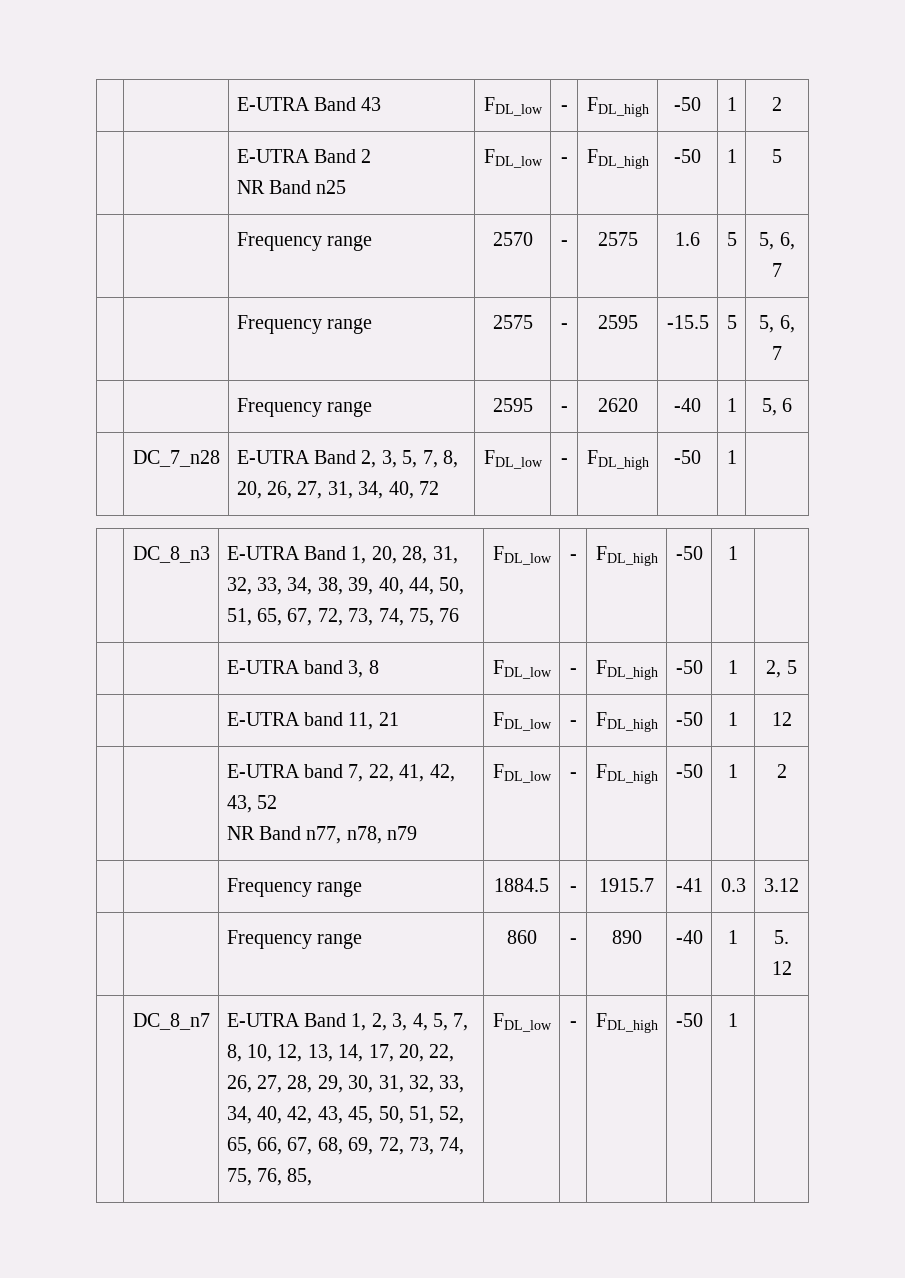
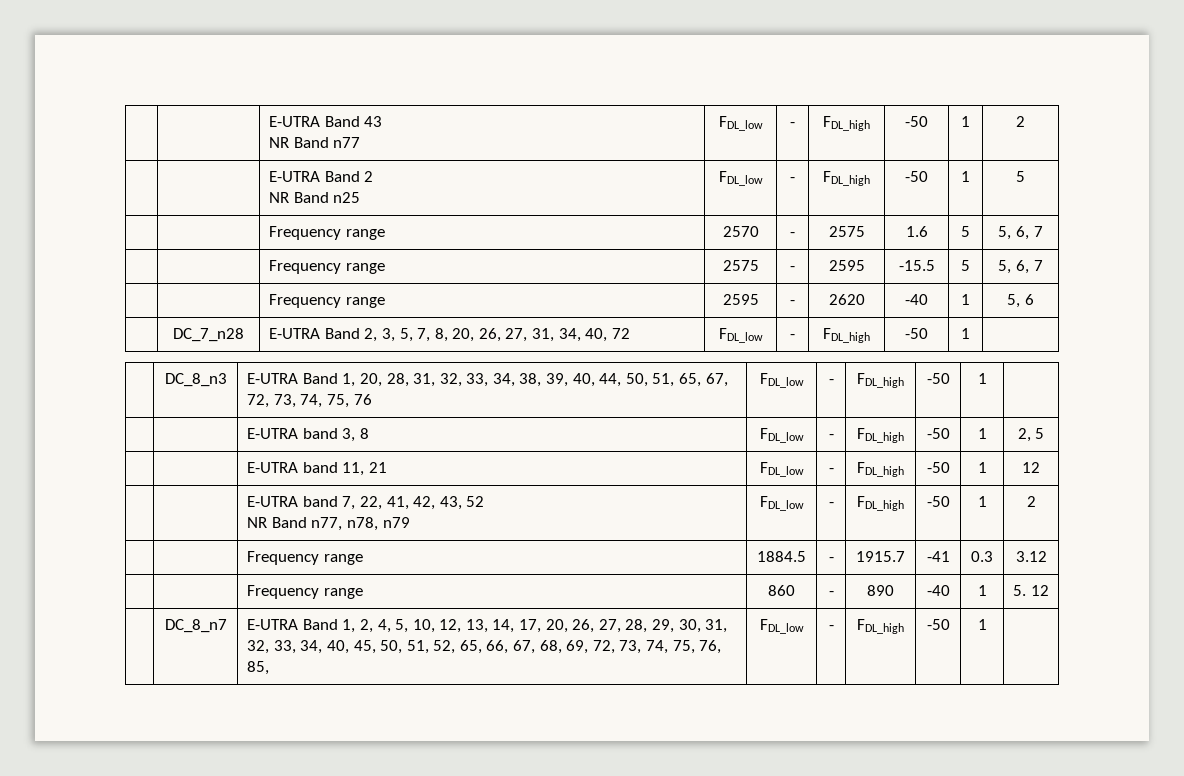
(382, 104) none -> [269,137,361,148] // NR Band n77
[392,1013,408,1031] 3, -> (373, 626) none
[453,1013,469,1031] [226,1044,242,1062] 7, 8, -> (409, 626) none
[429,1044,455,1062] 22, -> (568, 626) none
[287,1106,343,1124] 42, 43, -> (349, 647) none

